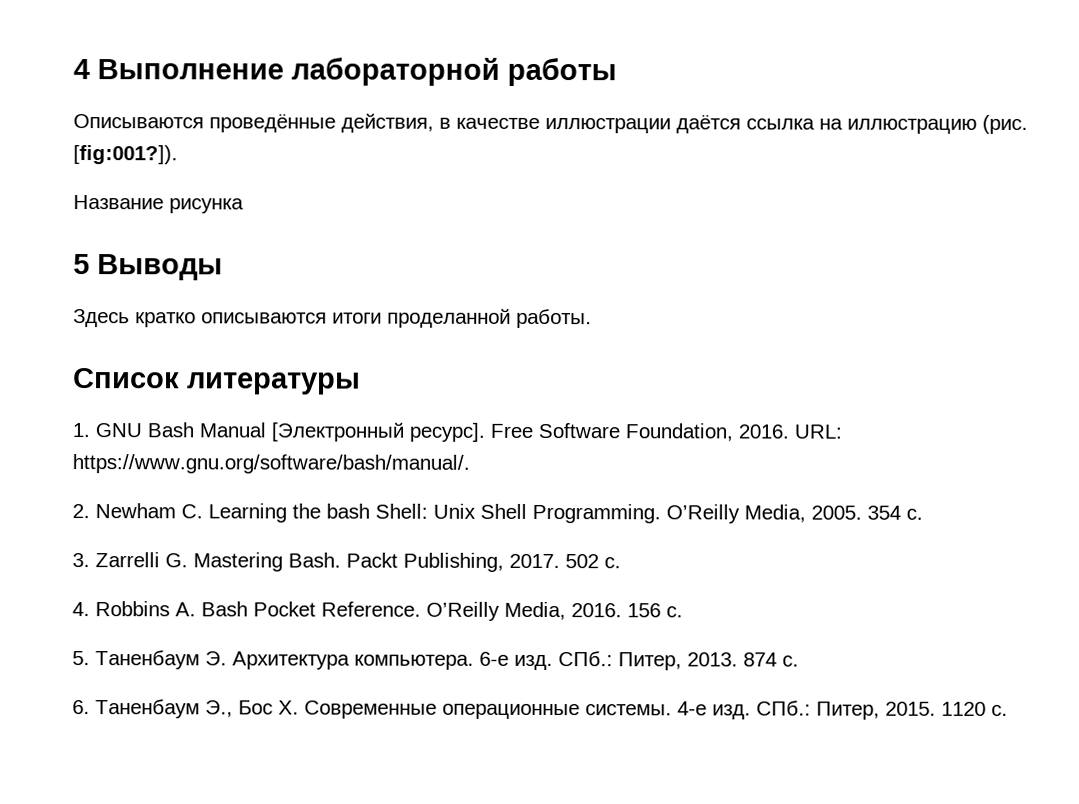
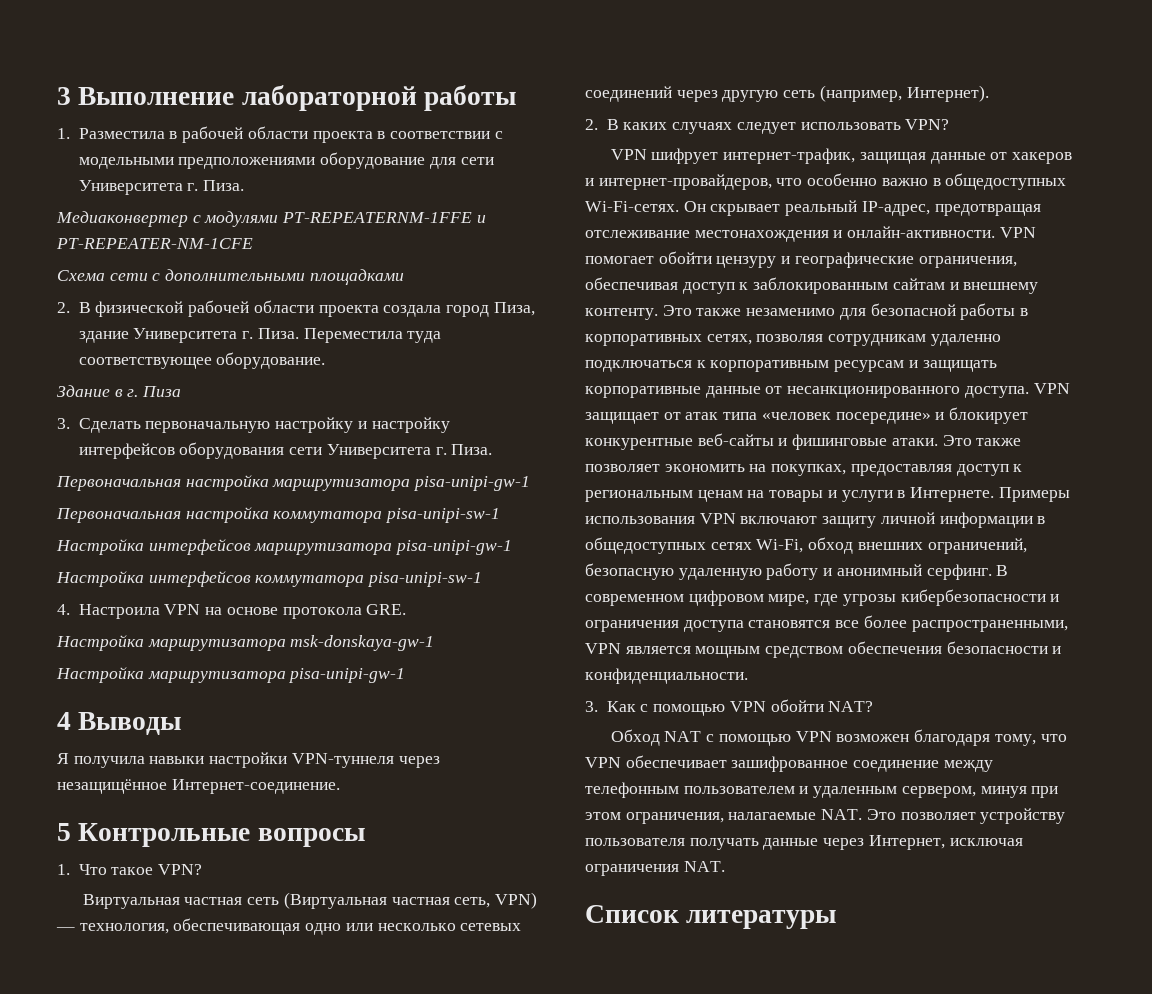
[73,59,90,80] 4 -> [57,87,71,105] 3
[73,113,1028,135] [73,145,178,165] [73,195,244,214] [73,254,223,281] [73,308,592,329] [73,368,361,395] [72,422,842,442] [72,454,470,474] [72,503,923,524] [72,552,621,572] [72,601,683,621] [72,650,799,671] [72,699,1008,720] Описываются проведённые действия, в качестве иллюстрации даётся ссылка на иллюстрацию (рис. [fig:001?]). // Название рисунка // 5 Выводы // Здесь кратко описываются итоги проделанной работы. // Список литературы // 1. GNU Bash Manual [Электронный ресурс]. Free Software Foundation, 2016. URL: https://www.gnu.org/software/bash/manual/. // 2. Newham C. Learning the bash Shell: Unix Shell Programming. O’Reilly Media, 2005. 354 с. // 3. Zarrelli G. Mastering Bash. Packt Publishing, 2017. 502 с. // 4. Robbins A. Bash Pocket Reference. O’Reilly Media, 2016. 156 с. // 5. Таненбаум Э. Архитектура компьютера. 6-е изд. СПб.: Питер, 2013. 874 с. // 6. Таненбаум Э., Бос Х. Современные операционные системы. 4-е изд. СПб.: Питер, 2015. 1120 с. -> [57,126,503,143] [78,152,494,169] [78,180,245,195] [56,211,486,227] [56,238,253,249] [57,269,404,285] [57,300,535,317] [78,328,442,343] [78,352,326,369] [57,385,182,397] [57,417,450,433] [78,442,493,459] [56,475,531,491] [56,507,501,523] [56,539,513,555] [56,571,483,587] [57,604,407,619] [56,635,435,651] [56,667,406,683] [57,712,182,735] [57,752,440,768] [57,779,340,794] [57,823,365,847] [57,864,203,875] [82,892,538,909] [56,918,522,935] [585,85,989,102] [585,119,950,134] [610,148,1073,164] [585,173,1067,190] [585,200,1041,216] [585,226,1036,242] [585,251,1017,268] [585,277,1039,294] [585,303,1029,320] [585,334,1001,346] [585,360,997,372] [585,383,1070,398] [585,407,1029,424] [585,433,1022,450] [585,464,1023,476] [585,487,1070,502] [585,512,1046,528] [585,537,1027,554] [585,563,1009,580] [585,589,1060,606] [585,615,1068,632] [585,641,1062,658] [585,668,748,684] [585,699,874,716] [610,729,1067,746] [585,755,993,772] [585,782,1059,798] [585,808,1066,824] [585,835,1023,850] [585,861,725,876] [585,905,837,929] 1. Разместила в рабочей области проекта в соответствии с модельными предположениями оборудование для сети Университета г. Пиза. // Медиаконвертер с модулями PT-REPEATERNM-1FFE и PT-REPEATER-NM-1CFE // Схема сети с дополнительными площадками // 2. В физической рабочей области проекта создала город Пиза, здание Университета г. Пиза. Переместила туда соответствующее оборудование. // Здание в г. Пиза // 3. Сделать первоначальную настройку и настройку интерфейсов оборудования сети Университета г. Пиза. // Первоначальная настройка маршрутизатора pisa-unipi-gw-1 // Первоначальная настройка коммутатора pisa-unipi-sw-1 // Настройка интерфейсов маршрутизатора pisa-unipi-gw-1 // Настройка интерфейсов коммутатора pisa-unipi-sw-1 // 4. Настроила VPN на основе протокола GRE. // Настройка маршрутизатора msk-donskaya-gw-1 // Настройка маршрутизатора pisa-unipi-gw-1 // 4 Выводы // Я получила навыки настройки VPN-туннеля через незащищённое Интернет-соединение. // 5 Контрольные вопросы // 1. Что такое VPN? // Виртуальная частная сеть (Виртуальная частная сеть, VPN) — технология, обеспечивающая одно или несколько сетевых соединений через другую сеть (например, Интернет). // 2. В каких случаях следует использовать VPN? // VPN шифрует интернет-трафик, защищая данные от хакеров и интернет-провайдеров, что особенно важно в общедоступных Wi-Fi-сетях. Он скрывает реальный IP-адрес, предотвращая отслеживание местонахождения и онлайн-активности. VPN помогает обойти цензуру и географические ограничения, обеспечивая доступ к заблокированным сайтам и внешнему контенту. Это также незаменимо для безопасной работы в корпоративных сетях, позволяя сотрудникам удаленно подключаться к корпоративным ресурсам и защищать корпоративные данные от несанкционированного доступа. VPN защищает от атак типа «человек посередине» и блокирует конкурентные веб-сайты и фишинговые атаки. Это также позволяет экономить на покупках, предоставляя доступ к региональным ценам на товары и услуги в Интернете. Примеры использования VPN включают защиту личной информации в общедоступных сетях Wi-Fi, обход внешних ограничений, безопасную удаленную работу и анонимный серфинг. В современном цифровом мире, где угрозы кибербезопасности и ограничения доступа становятся все более распространенными, VPN является мощным средством обеспечения безопасности и конфиденциальности. // 3. Как с помощью VPN обойти NAT? // Обход NAT с помощью VPN возможен благодаря тому, что VPN обеспечивает зашифрованное соединение между телефонным пользователем и удаленным сервером, минуя при этом ограничения, налагаемые NAT. Это позволяет устройству пользователя получать данные через Интернет, исключая ограничения NAT. // Список литературы

